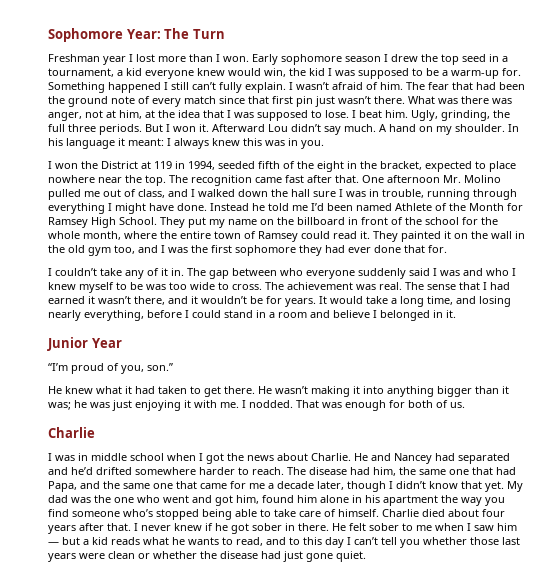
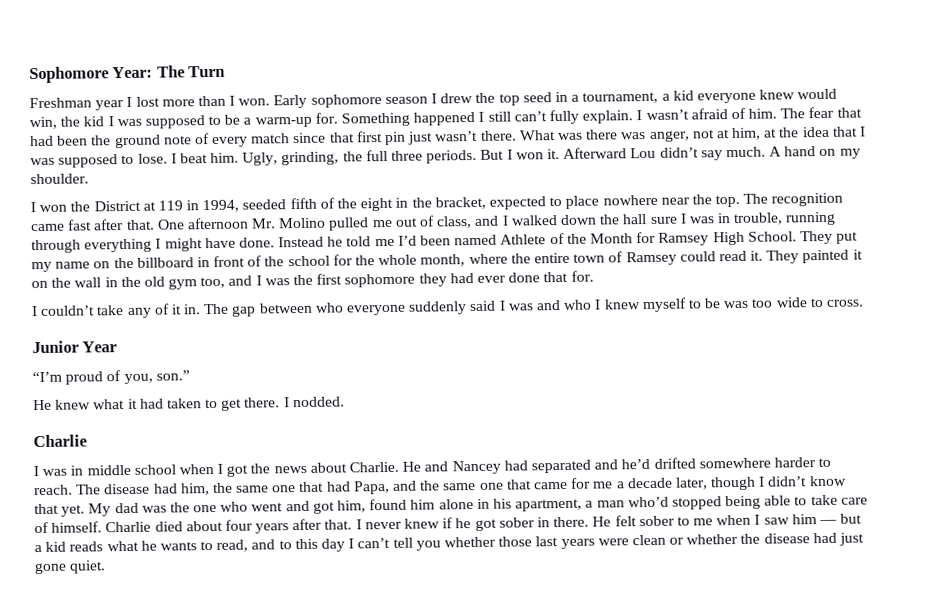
[508,124,519,132] [48,138,324,149] In his language it meant: I always knew this was in you. -> (89, 179) none
[265,282,510,290] [48,296,511,307] [48,310,456,321] The achievement was real. The sense that I had earned it wasn’t there, and it wouldn’t be for years. It would take a long time, and losing nearly everything, before I could stand in a room and believe I belonged in it. -> (864, 303) none
[258,386,509,397] [48,400,465,411] He wasn’t making it into anything bigger than it was; he was just enjoying it with me. I nodded. That was enough for both of us. -> [283,396,345,408] I nodded.
[383,495,505,506] [48,509,153,517] apartment the way you find someone who’s -> [515,496,669,512] apartment, a man who’d

